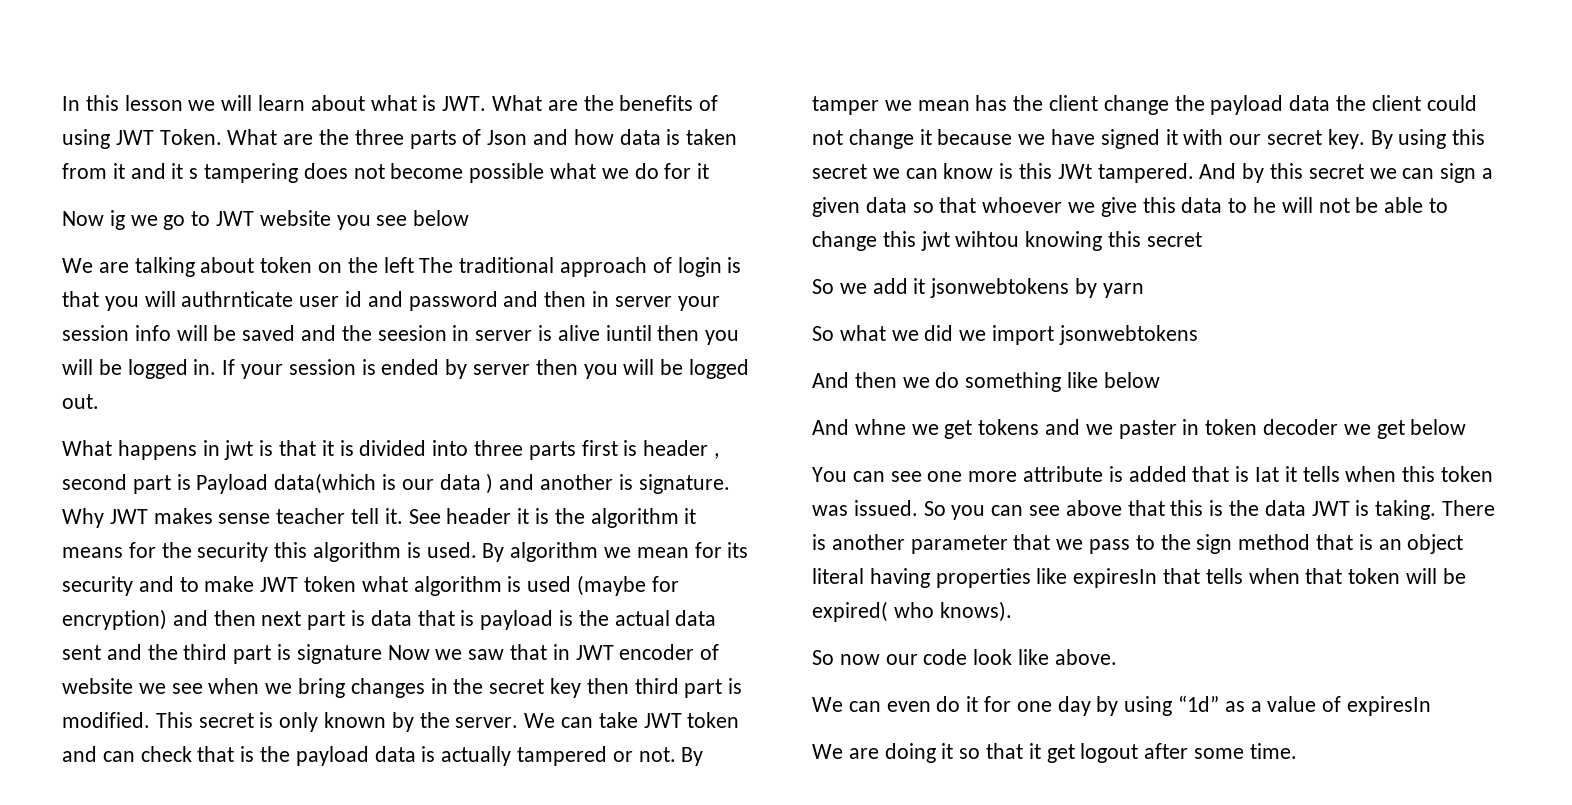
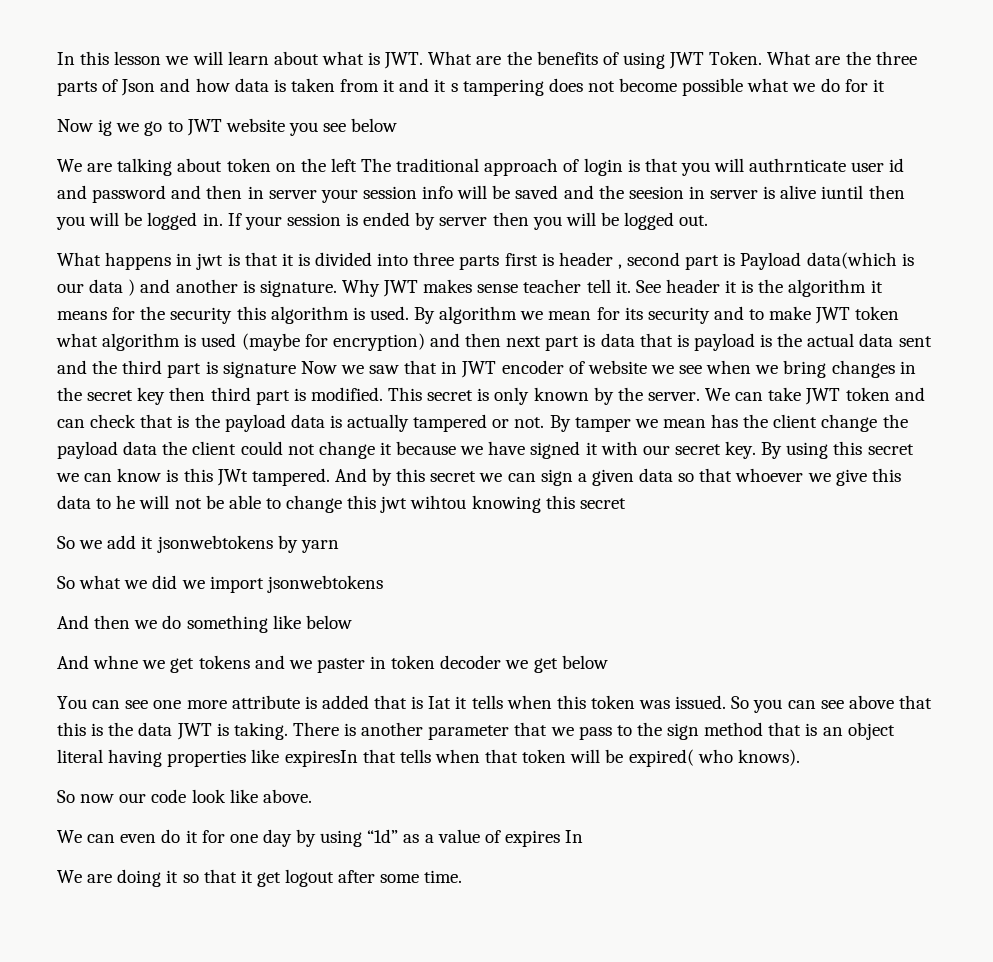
[1347,696,1432,716] expiresIn -> [504,830,584,847] expires In

